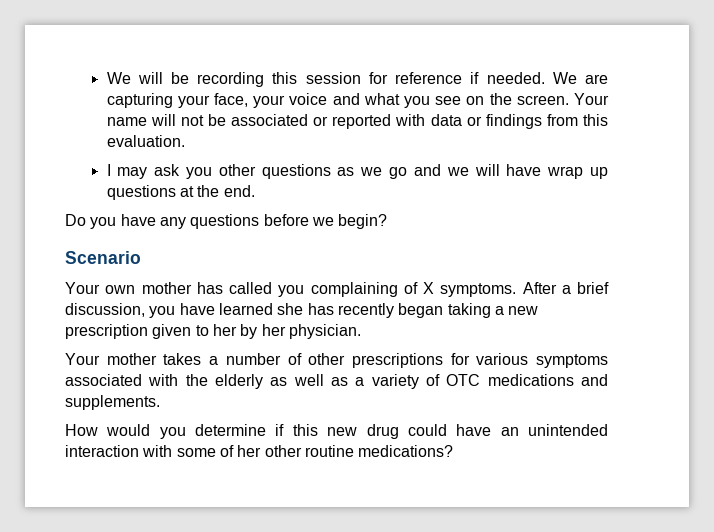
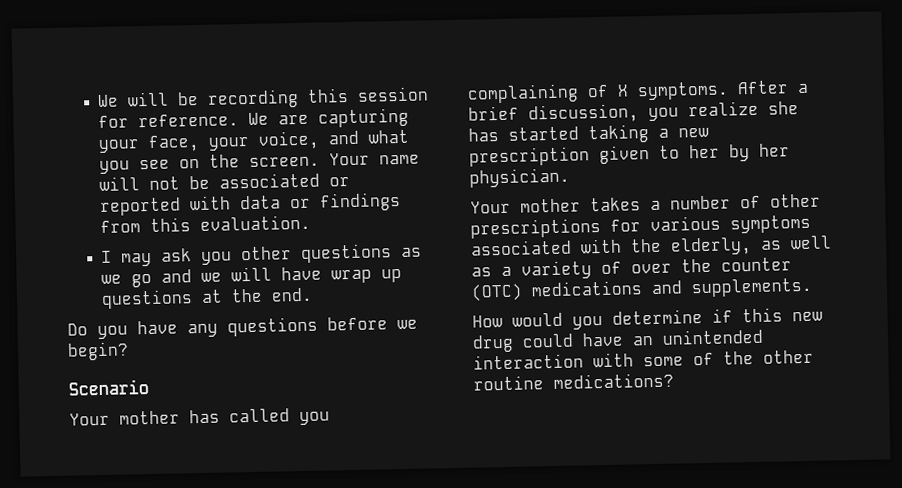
[395,72,545,84] reference if needed. -> [137,113,239,128] reference.
[289,93,328,105] voice -> [257,130,320,150] voice,
[105,285,136,294] own -> (110, 419) none
[179,303,444,318] have learned she has recently began -> [688,100,799,117] [468,126,579,142] realize she has started
[215,374,263,389] elderly -> [670,237,752,256] elderly,
[446,374,481,386] OTC -> [631,257,792,274] [471,283,523,302] over the counter (OTC)
[237,445,262,457] her -> [723,351,754,365] the

